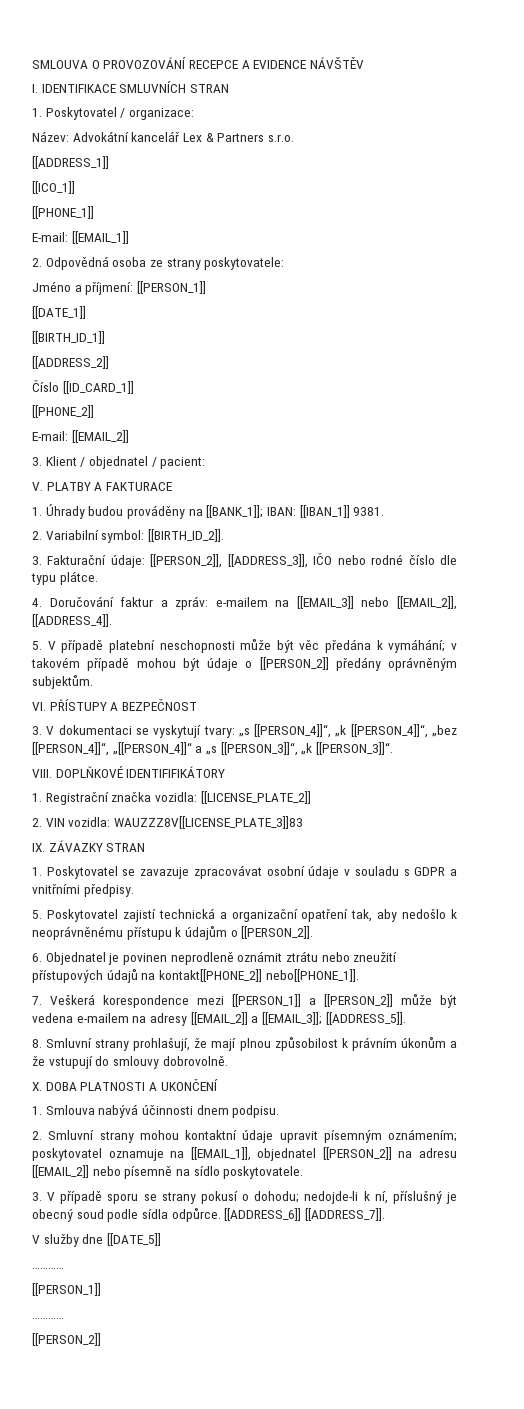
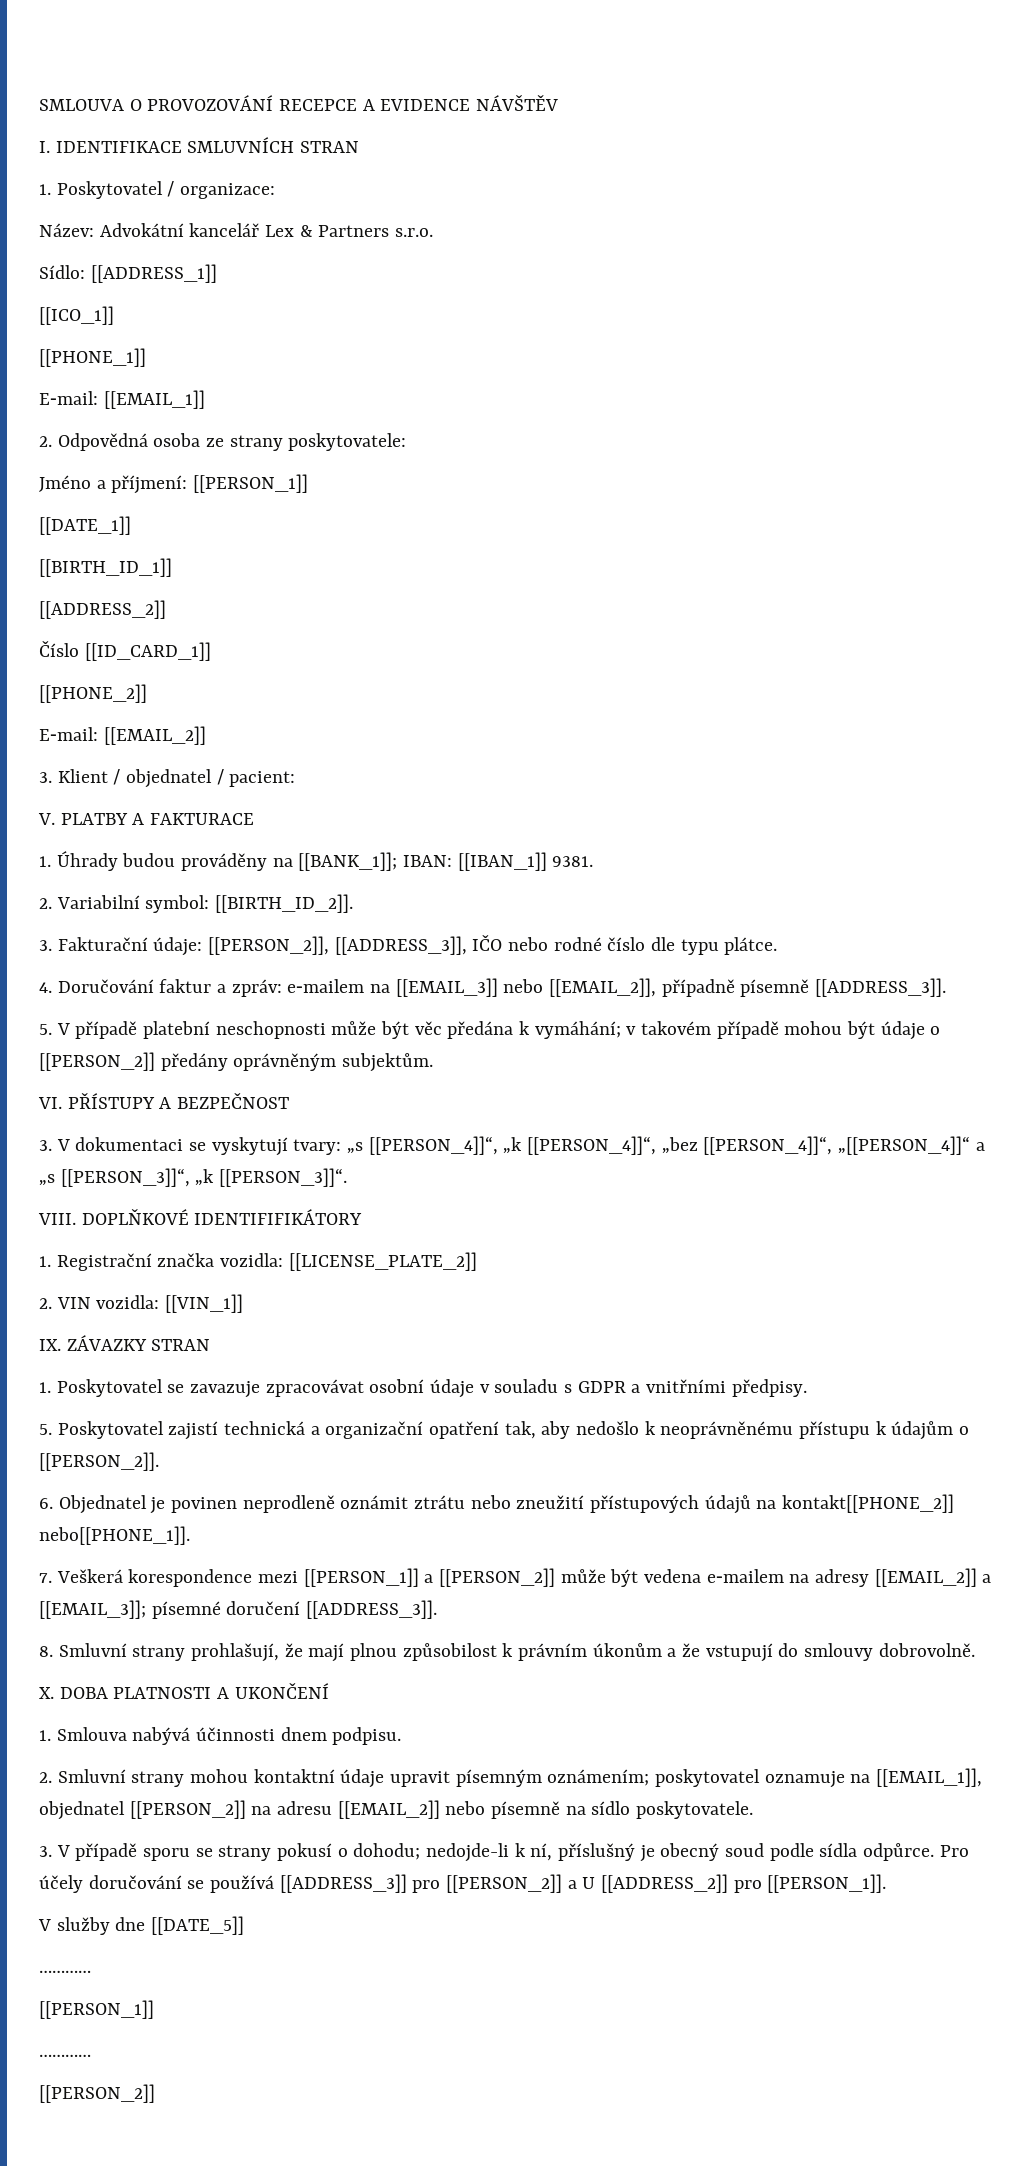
(294, 138) none -> [39,265,85,279] Sídlo:
[32,614,112,627] [[ADDRESS_4]]. -> [661,978,947,997] případně písemně [[ADDRESS_3]].
[113,816,303,829] WAUZZZ8V[[LICENSE_PLATE_3]]83 -> [165,1294,244,1313] [[VIN_1]]
[325,1012,406,1025] [[ADDRESS_5]]. -> [151,1600,438,1619] písemné doručení [[ADDRESS_3]].
[224,1208,385,1221] [[ADDRESS_6]] [[ADDRESS_7]]. -> [939,1845,969,1857] [39,1874,887,1893] Pro účely doručování se používá [[ADDRESS_3]] pro [[PERSON_2]] a U [[ADDRESS_2]] pro [[PERSON_1]].

